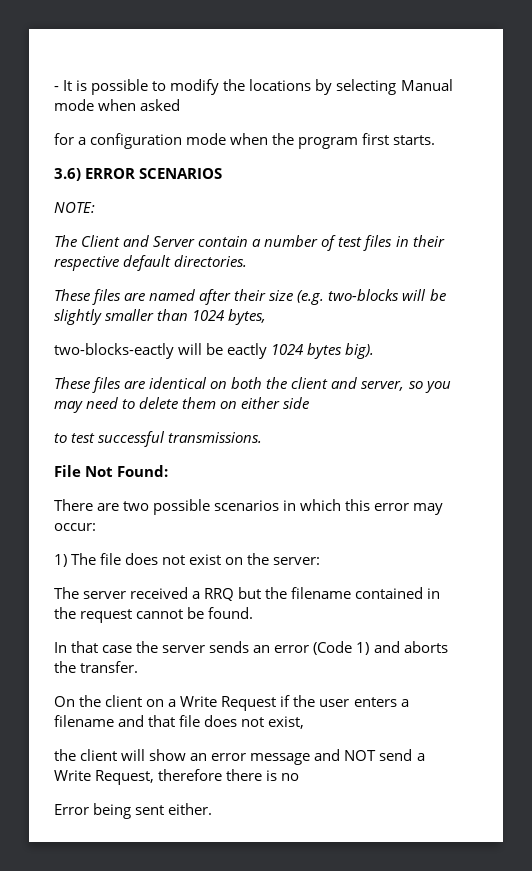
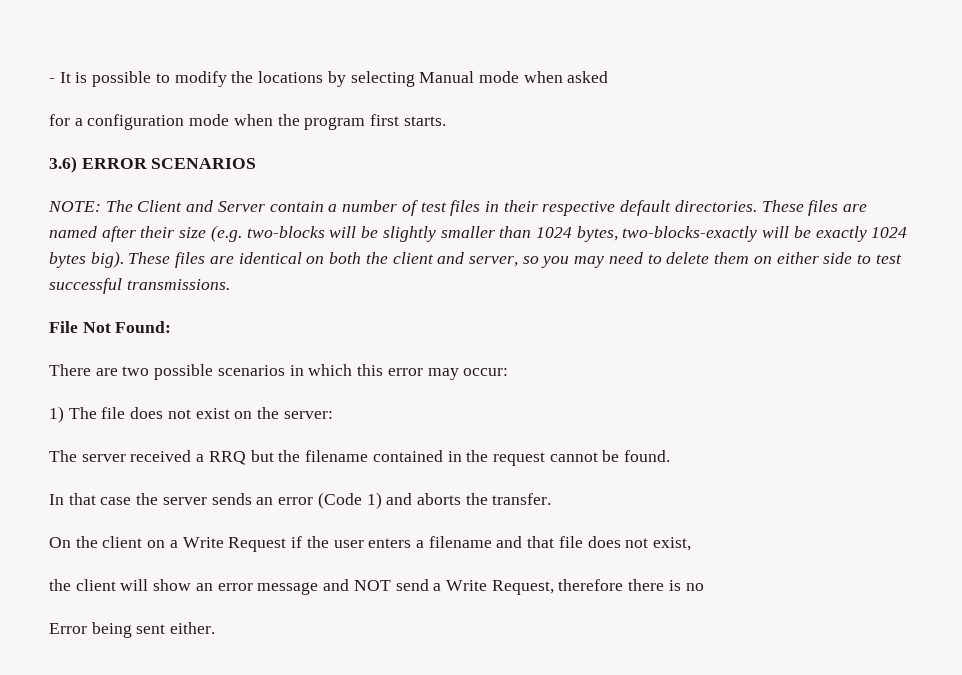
(95, 207) // -> (101, 206) none
(248, 261) // -> (757, 206) none
[54,343,268,359] // two-blocks-eactly will be eactly -> [622,226,867,242] two-blocks-exactly will be exactly
(375, 351) // -> (124, 259) none
(310, 403) // -> (853, 258) none

